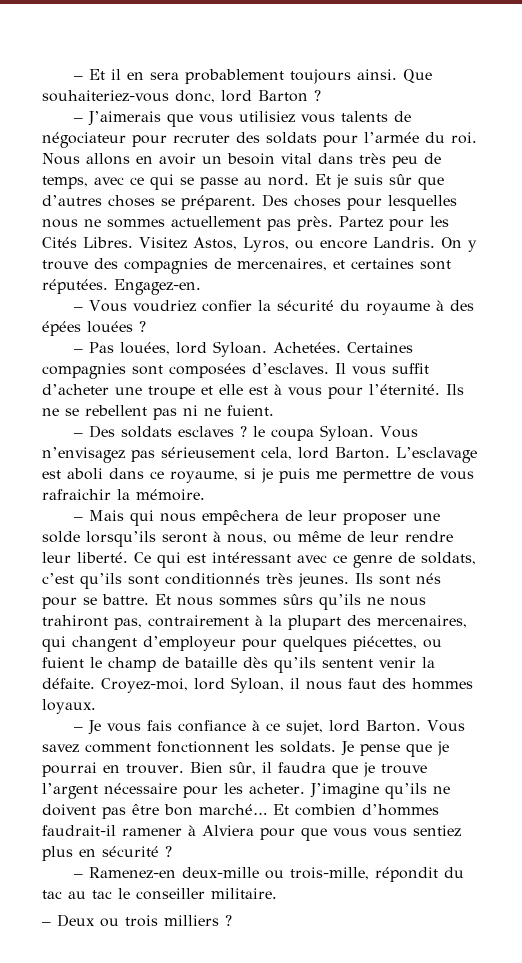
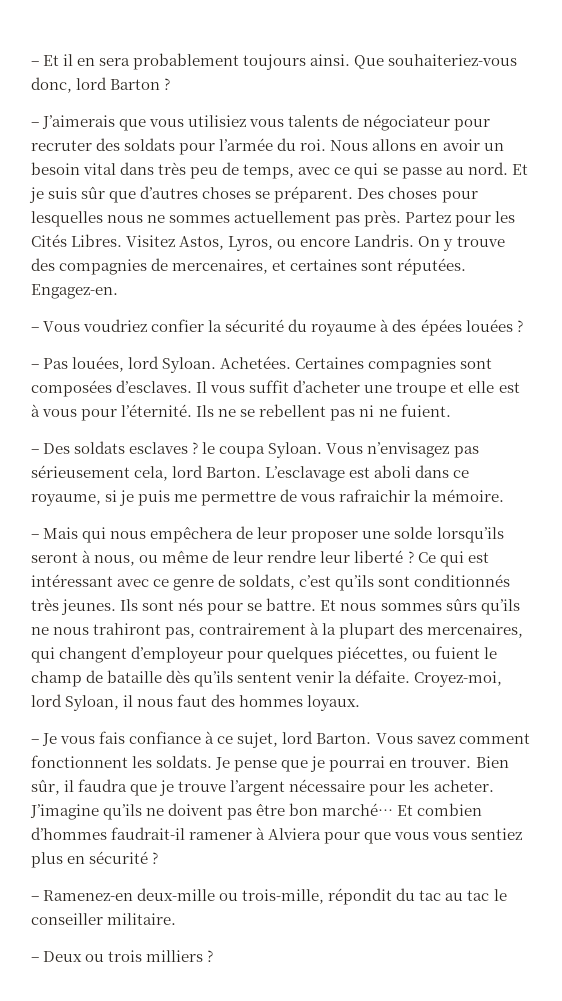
[77,552,128,563] liberté. -> [354,550,414,563] liberté ?

